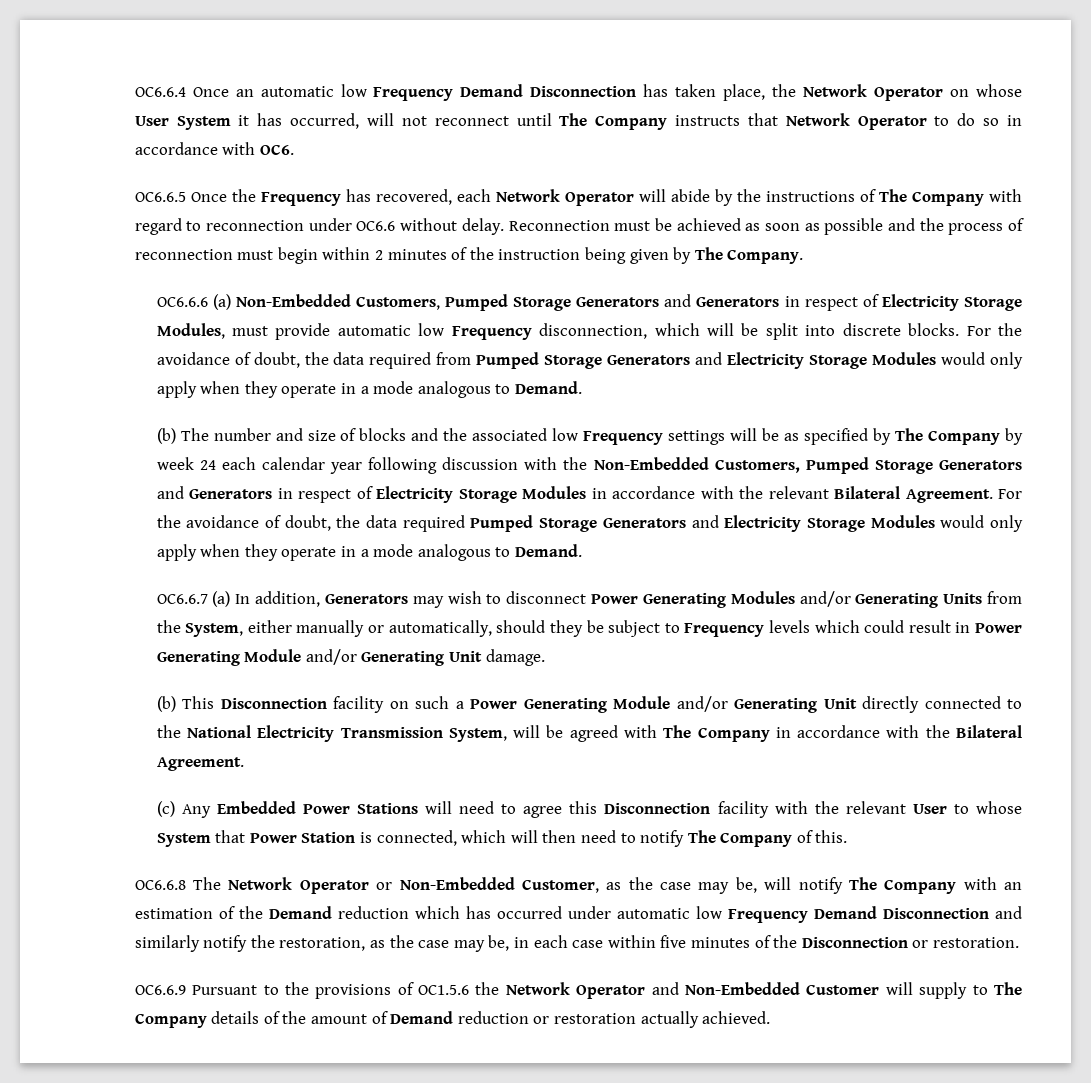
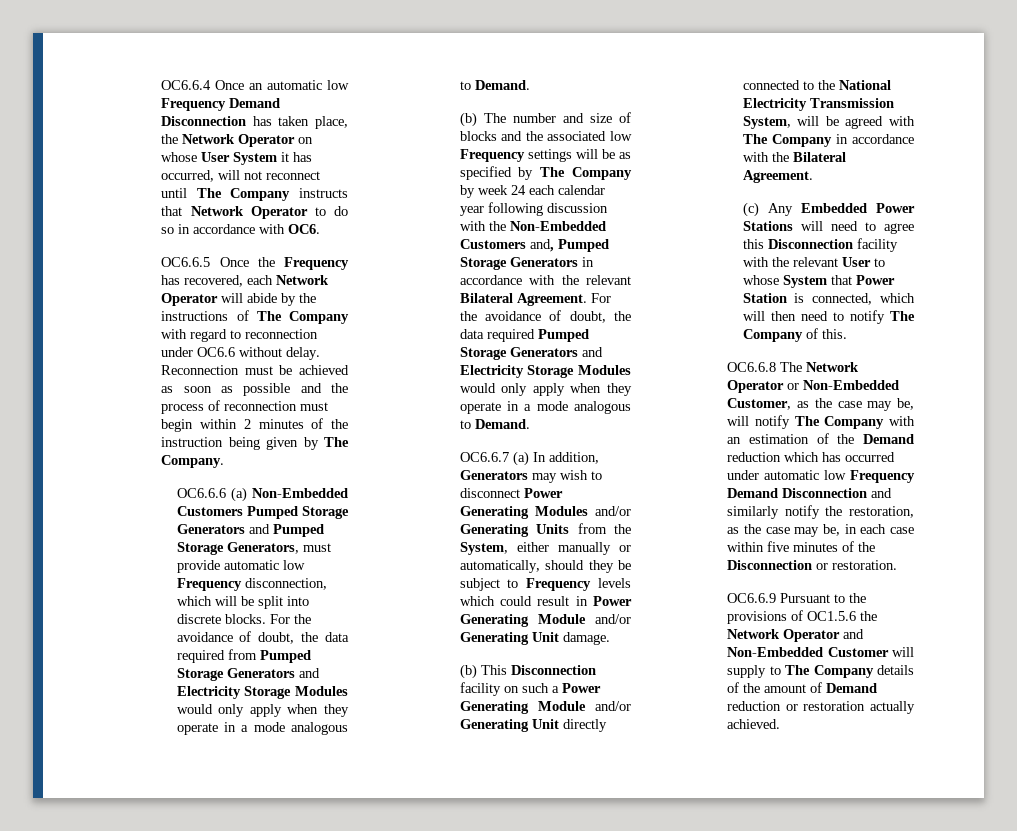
[355,294,1022,311] [156,323,225,339] Customers, Pumped Storage Generators and Generators in respect of Electricity Storage Modules, -> [176,506,349,519] [176,524,324,537] [176,542,299,555] Customers Pumped Storage Generators and Pumped Storage Generators,
[714,457,1022,474] [156,486,587,503] Customers, Pumped Storage Generators and Generators in respect of Electricity Storage Modules -> [459,239,609,252] [459,257,578,270] Customers and, Pumped Storage Generators

